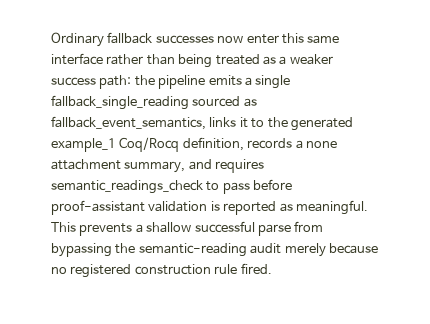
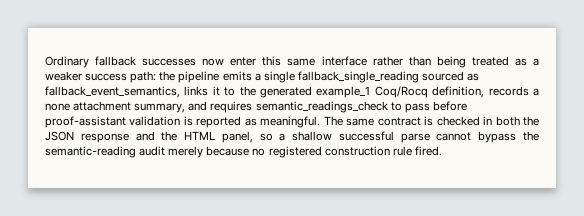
[51,222,133,236] This prevents -> [323,116,539,126] [45,131,273,143] The same contract is checked in both the JSON response and the HTML panel, so
[294,221,324,232] [51,243,112,257] from bypassing -> [436,131,517,143] cannot bypass

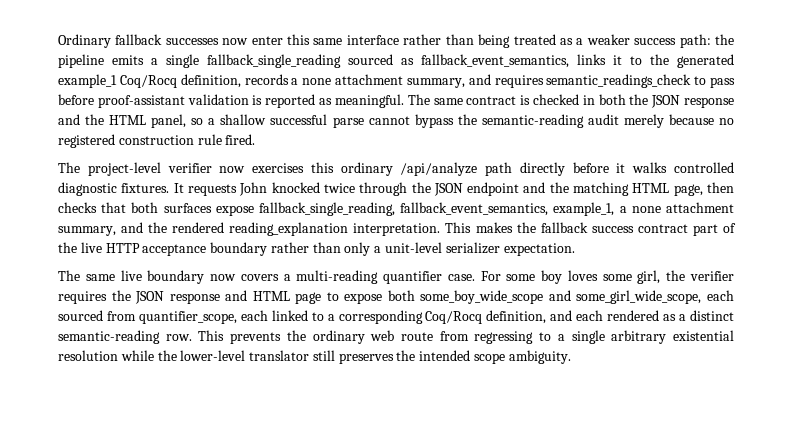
(442, 151) none -> [58,162,734,176] [58,182,734,196] [58,202,735,216] [58,222,737,236] [58,242,575,256] [58,270,734,284] [58,290,735,304] [58,310,734,324] [58,330,734,344] [58,350,571,364] // The project-level verifier now exercises this ordinary /api/analyze path directly before it walks controlled diagnostic fixtures. It requests John knocked twice through the JSON endpoint and the matching HTML page, then checks that both surfaces expose fallback_single_reading, fallback_event_semantics, example_1, a none attachment summary, and the rendered reading_explanation interpretation. This makes the fallback success contract part of the live HTTP acceptance boundary rather than only a unit-level serializer expectation. // The same live boundary now covers a multi-reading quantifier case. For some boy loves some girl, the verifier requires the JSON response and HTML page to expose both some_boy_wide_scope and some_girl_wide_scope, each sourced from quantifier_scope, each linked to a corresponding Coq/Rocq definition, and each rendered as a distinct semantic-reading row. This prevents the ordinary web route from regressing to a single arbitrary existential resolution while the lower-level translator still preserves the intended scope ambiguity.

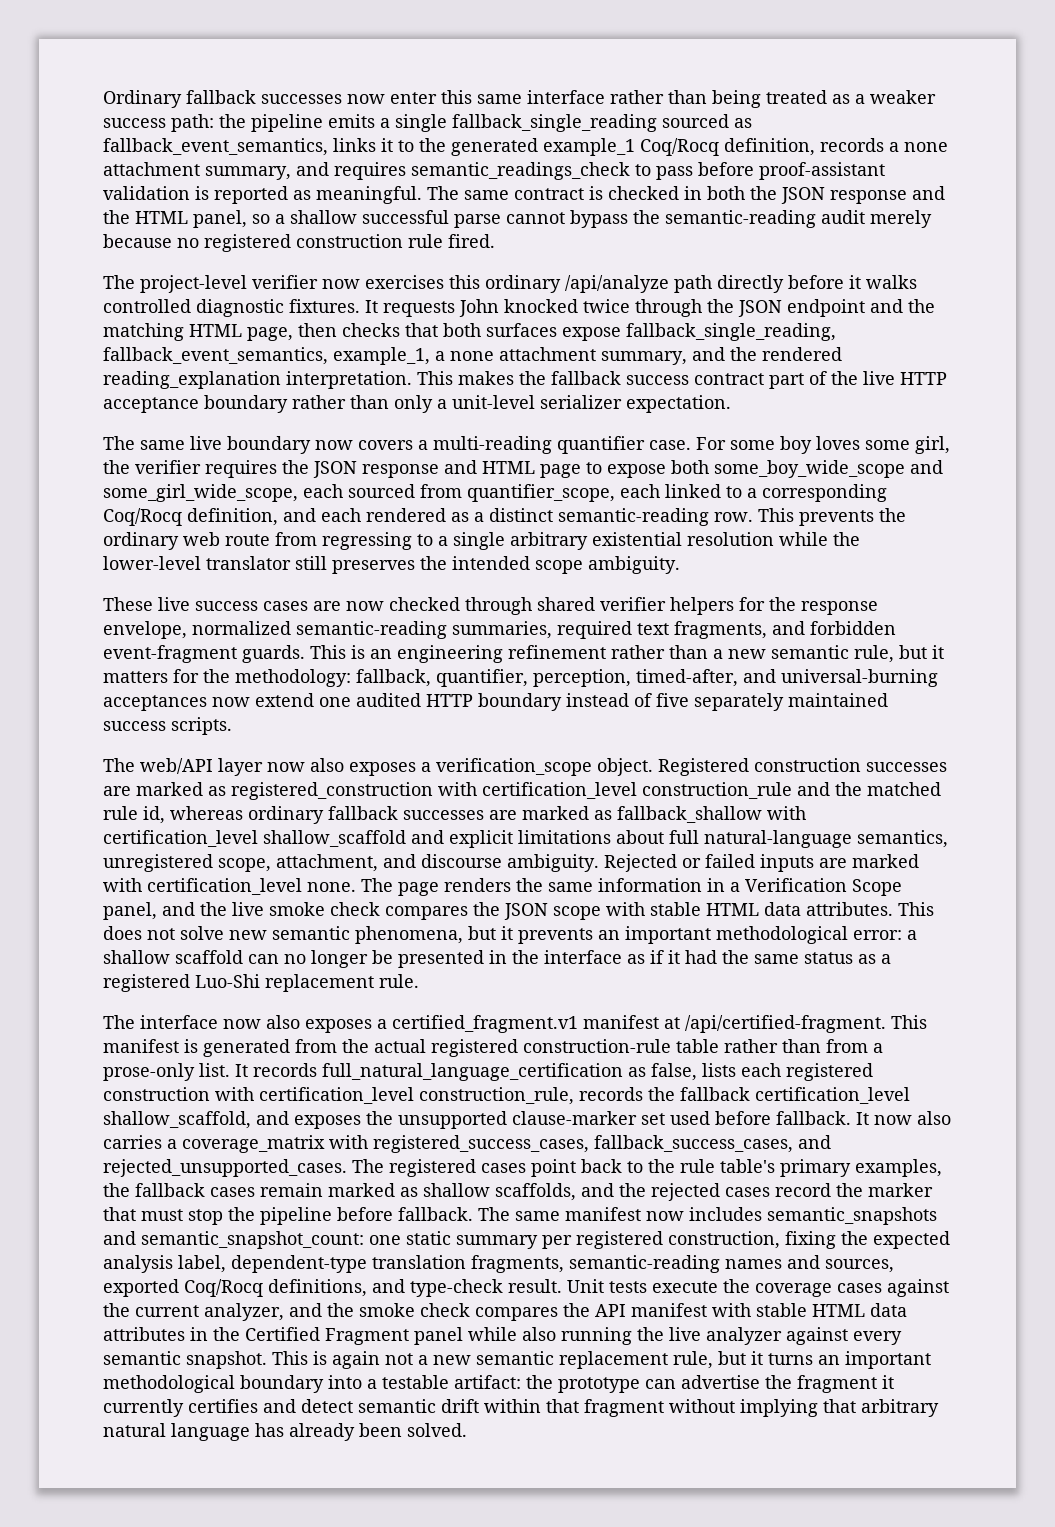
(571, 357) none -> [103,597,878,615] [103,621,896,639] [103,645,944,663] [103,669,938,687] [103,693,888,711] [103,717,232,735] [103,758,947,776] [103,782,941,800] [103,806,806,824] [103,830,948,848] [103,854,919,872] [103,878,902,896] [103,902,934,920] [103,926,917,944] [103,950,891,968] [103,974,419,992] [103,1015,927,1033] [103,1039,883,1057] [103,1063,873,1081] [103,1087,910,1105] [103,1111,951,1129] [103,1135,831,1153] [103,1159,942,1177] [103,1183,933,1201] [103,1207,937,1225] [103,1231,950,1249] [103,1255,894,1273] [103,1279,949,1297] [103,1303,907,1321] [103,1327,902,1345] [103,1351,931,1369] [103,1375,894,1393] [103,1399,939,1417] [103,1423,467,1441] // These live success cases are now checked through shared verifier helpers for the response envelope, normalized semantic-reading summaries, required text fragments, and forbidden event-fragment guards. This is an engineering refinement rather than a new semantic rule, but it matters for the methodology: fallback, quantifier, perception, timed-after, and universal-burning acceptances now extend one audited HTTP boundary instead of five separately maintained success scripts. // The web/API layer now also exposes a verification_scope object. Registered construction successes are marked as registered_construction with certification_level construction_rule and the matched rule id, whereas ordinary fallback successes are marked as fallback_shallow with certification_level shallow_scaffold and explicit limitations about full natural-language semantics, unregistered scope, attachment, and discourse ambiguity. Rejected or failed inputs are marked with certification_level none. The page renders the same information in a Verification Scope panel, and the live smoke check compares the JSON scope with stable HTML data attributes. This does not solve new semantic phenomena, but it prevents an important methodological error: a shallow scaffold can no longer be presented in the interface as if it had the same status as a registered Luo-Shi replacement rule. // The interface now also exposes a certified_fragment.v1 manifest at /api/certified-fragment. This manifest is generated from the actual registered construction-rule table rather than from a prose-only list. It records full_natural_language_certification as false, lists each registered construction with certification_level construction_rule, records the fallback certification_level shallow_scaffold, and exposes the unsupported clause-marker set used before fallback. It now also carries a coverage_matrix with registered_success_cases, fallback_success_cases, and rejected_unsupported_cases. The registered cases point back to the rule table's primary examples, the fallback cases remain marked as shallow scaffolds, and the rejected cases record the marker that must stop the pipeline before fallback. The same manifest now includes semantic_snapshots and semantic_snapshot_count: one static summary per registered construction, fixing the expected analysis label, dependent-type translation fragments, semantic-reading names and sources, exported Coq/Rocq definitions, and type-check result. Unit tests execute the coverage cases against the current analyzer, and the smoke check compares the API manifest with stable HTML data attributes in the Certified Fragment panel while also running the live analyzer against every semantic snapshot. This is again not a new semantic replacement rule, but it turns an important methodological boundary into a testable artifact: the prototype can advertise the fragment it currently certifies and detect semantic drift within that fragment without implying that arbitrary natural language has already been solved.

